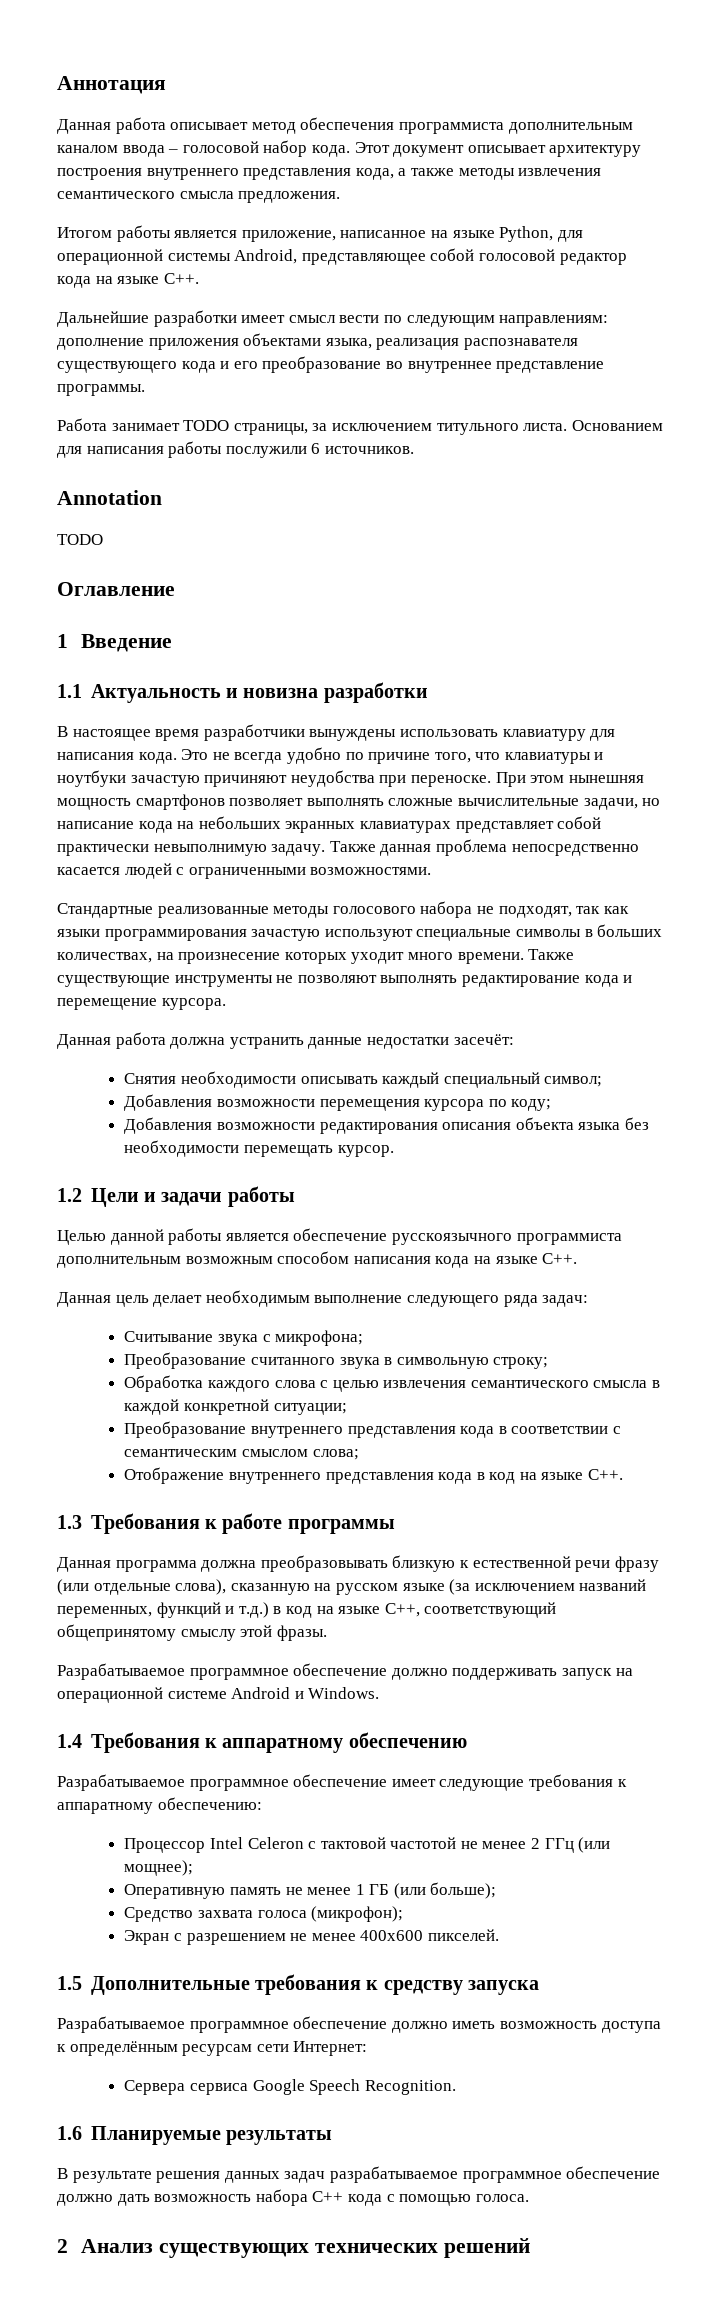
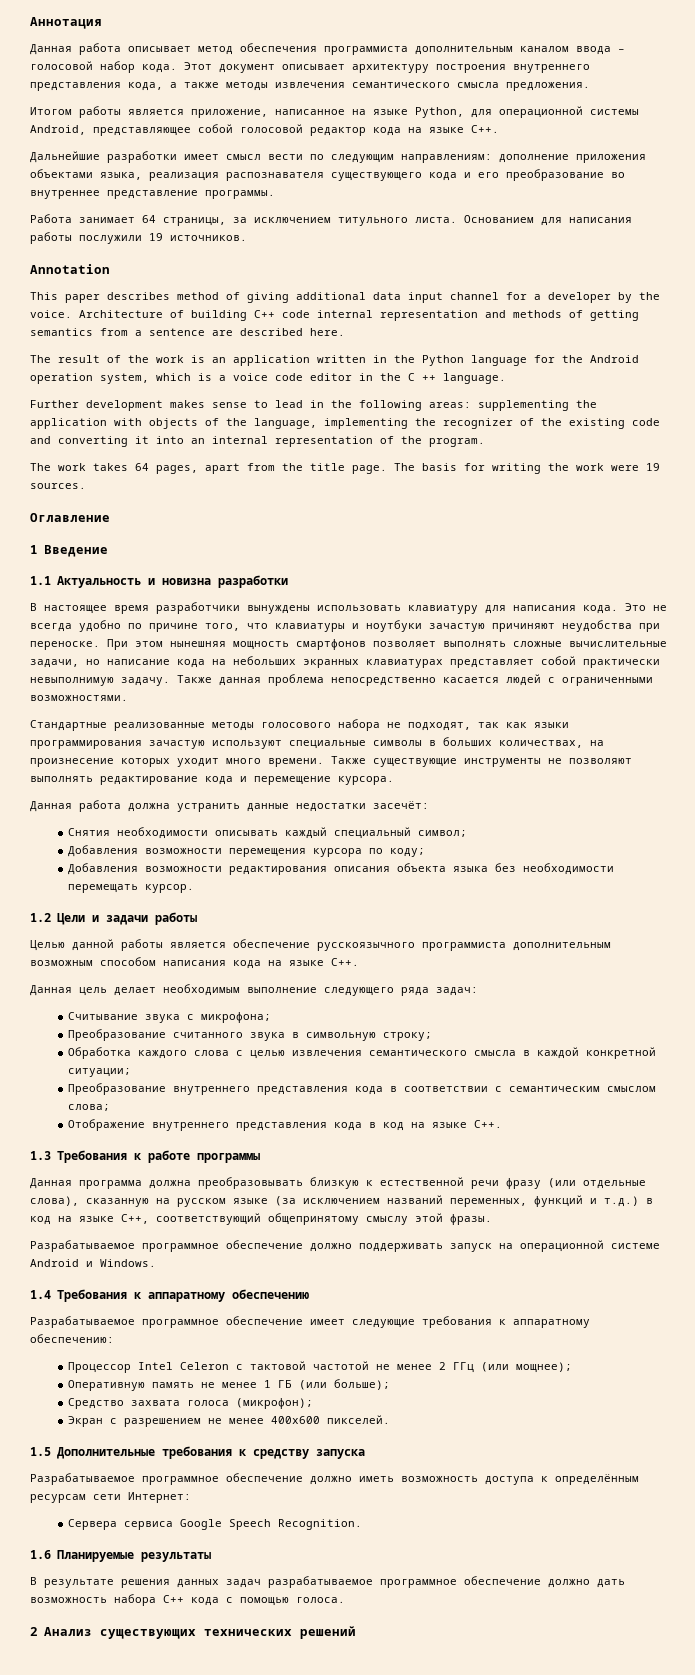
[183,420,230,431] TODO -> [142,215,156,223] 64
[311,443,321,454] 6 -> [149,233,163,241] 19
[57,534,103,545] TODO -> [30,292,660,303] [30,310,639,321] [30,328,345,336] [30,355,639,366] [30,373,506,384] [30,400,597,411] [30,418,660,429] [30,436,485,447] [30,463,660,474] [30,483,86,489] This paper describes method of giving additional data input channel for a developer by the voice. Architecture of building C++ code internal representation and methods of getting semantics from a sentence are described here. // The result of the work is an application written in the Python language for the Android operation system, which is a voice code editor in the C ++ language. // Further development makes sense to lead in the following areas: supplementing the application with objects of the language, implementing the recognizer of the existing code and converting it into an internal representation of the program. // The work takes 64 pages, apart from the title page. The basis for writing the work were 19 sources.

